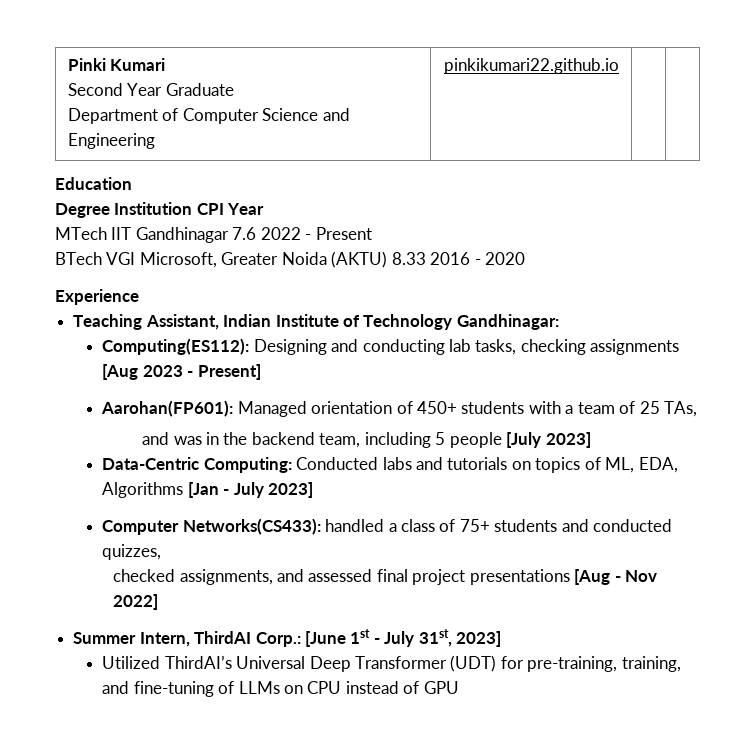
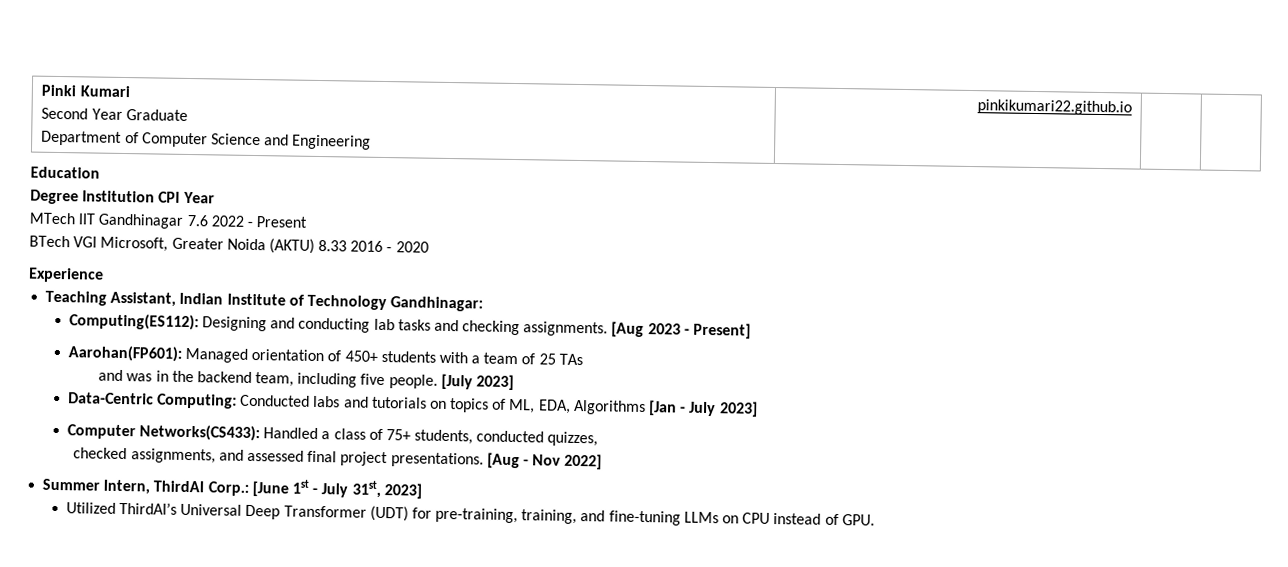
[475,339,680,355] tasks, checking assignments -> [397,319,609,337] tasks and checking assignments.
[664,401,698,417] TAs, -> [558,353,583,366] TAs
[435,432,502,448] 5 people -> [360,373,438,389] five people.
[325,519,385,532] handled -> [263,427,319,440] Handled
[494,519,589,532] students and -> [414,429,474,445] students,
[469,569,570,585] presentations -> [390,452,484,468] presentations.
[218,681,235,694] of -> (681, 518) none
[423,681,459,694] GPU -> [841,514,875,526] GPU.

